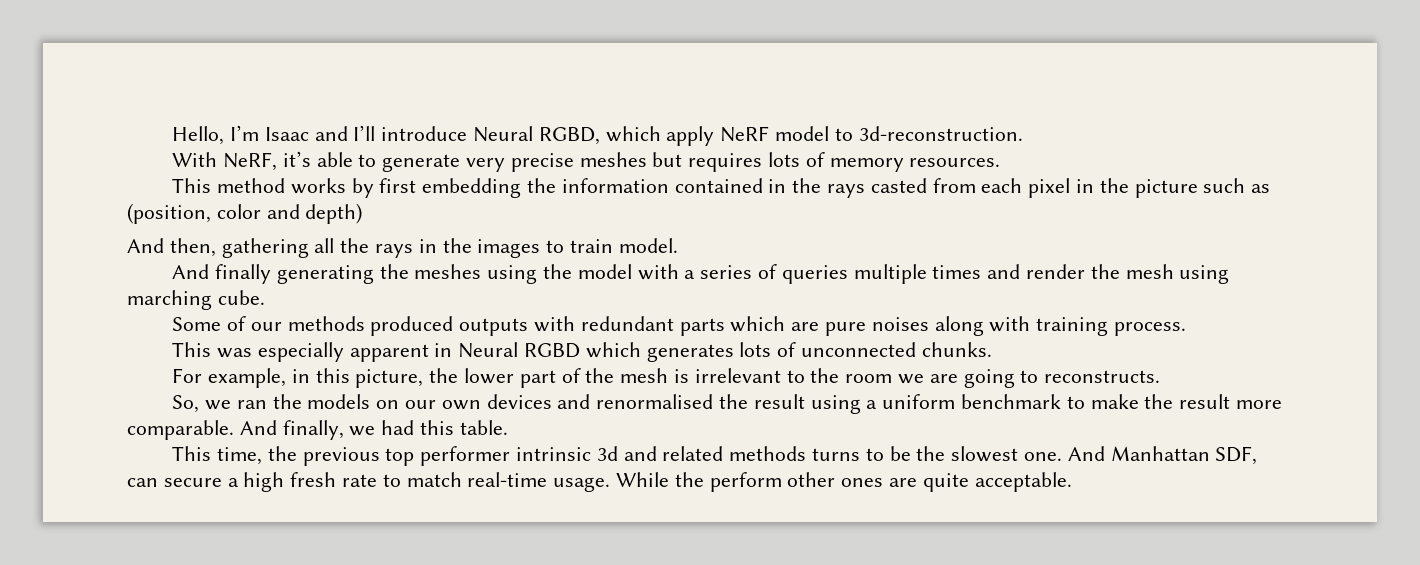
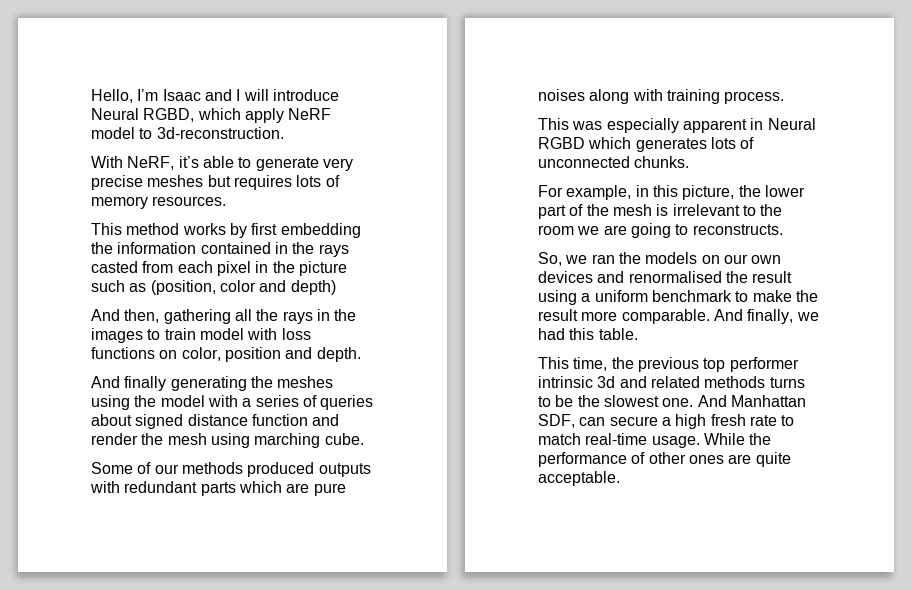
[353,125,376,141] I’ll -> [236,89,269,101] I will
[618,238,678,253] model. -> [199,328,311,340] [91,347,361,362] model with loss functions on color, position and depth.
[853,264,982,284] multiple times -> [91,414,308,429] about signed distance function
[709,472,782,492] perform -> [538,452,646,467] performance of

